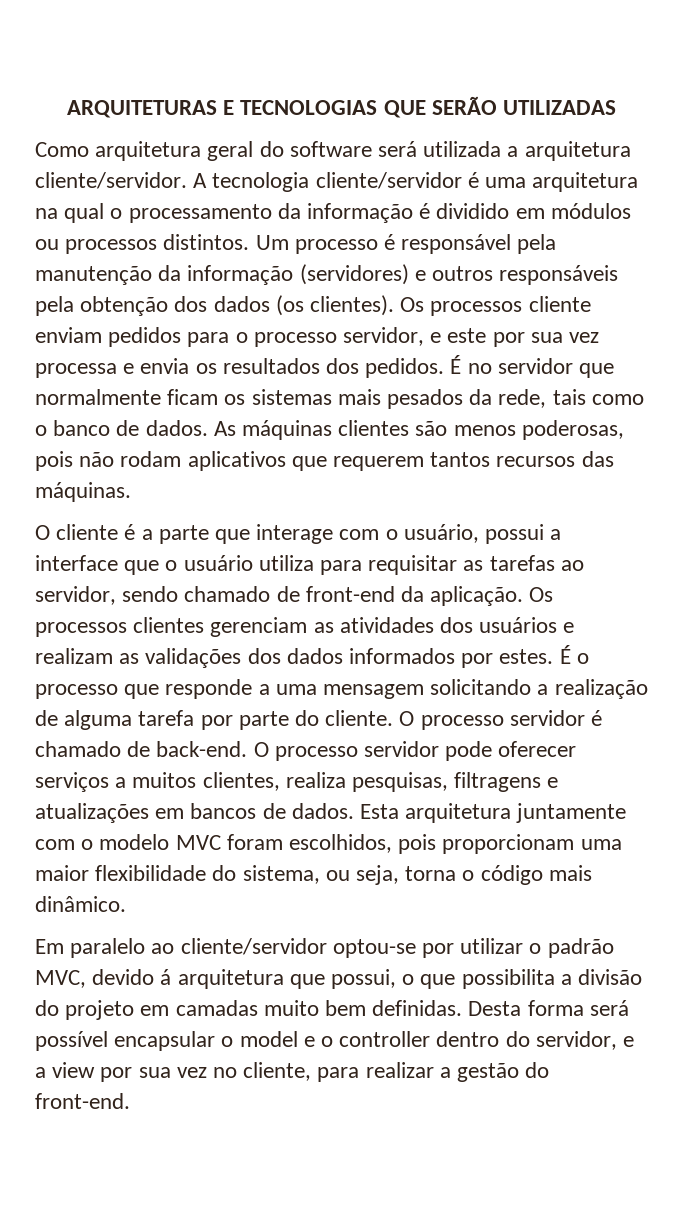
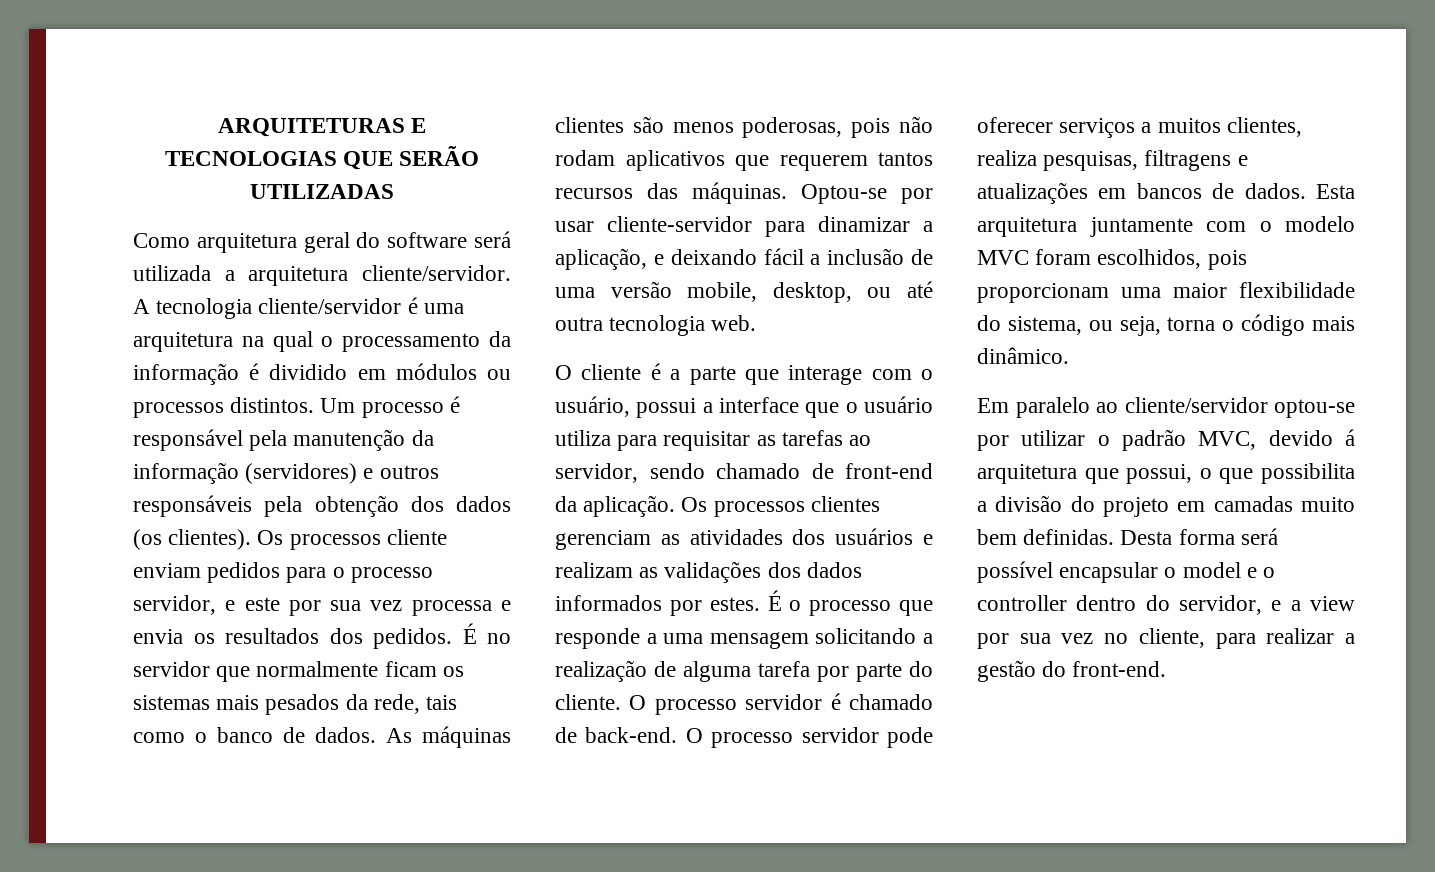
(131, 492) none -> [801,184,933,204] [555,216,933,237] [555,248,933,270] [555,281,933,303] [555,315,757,336] Optou-se por usar cliente-servidor para dinamizar a aplicação, e deixando fácil a inclusão de uma versão mobile, desktop, ou até outra tecnologia web.

